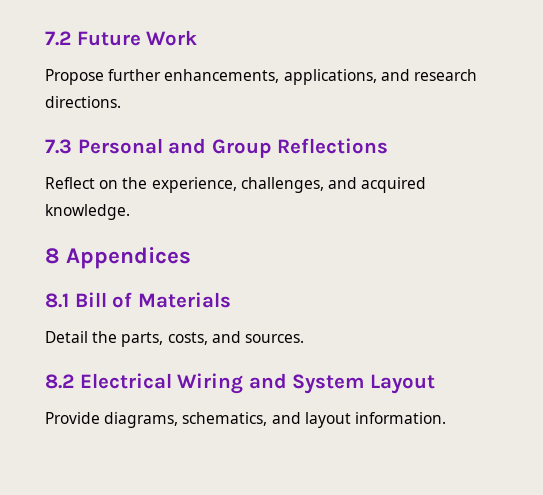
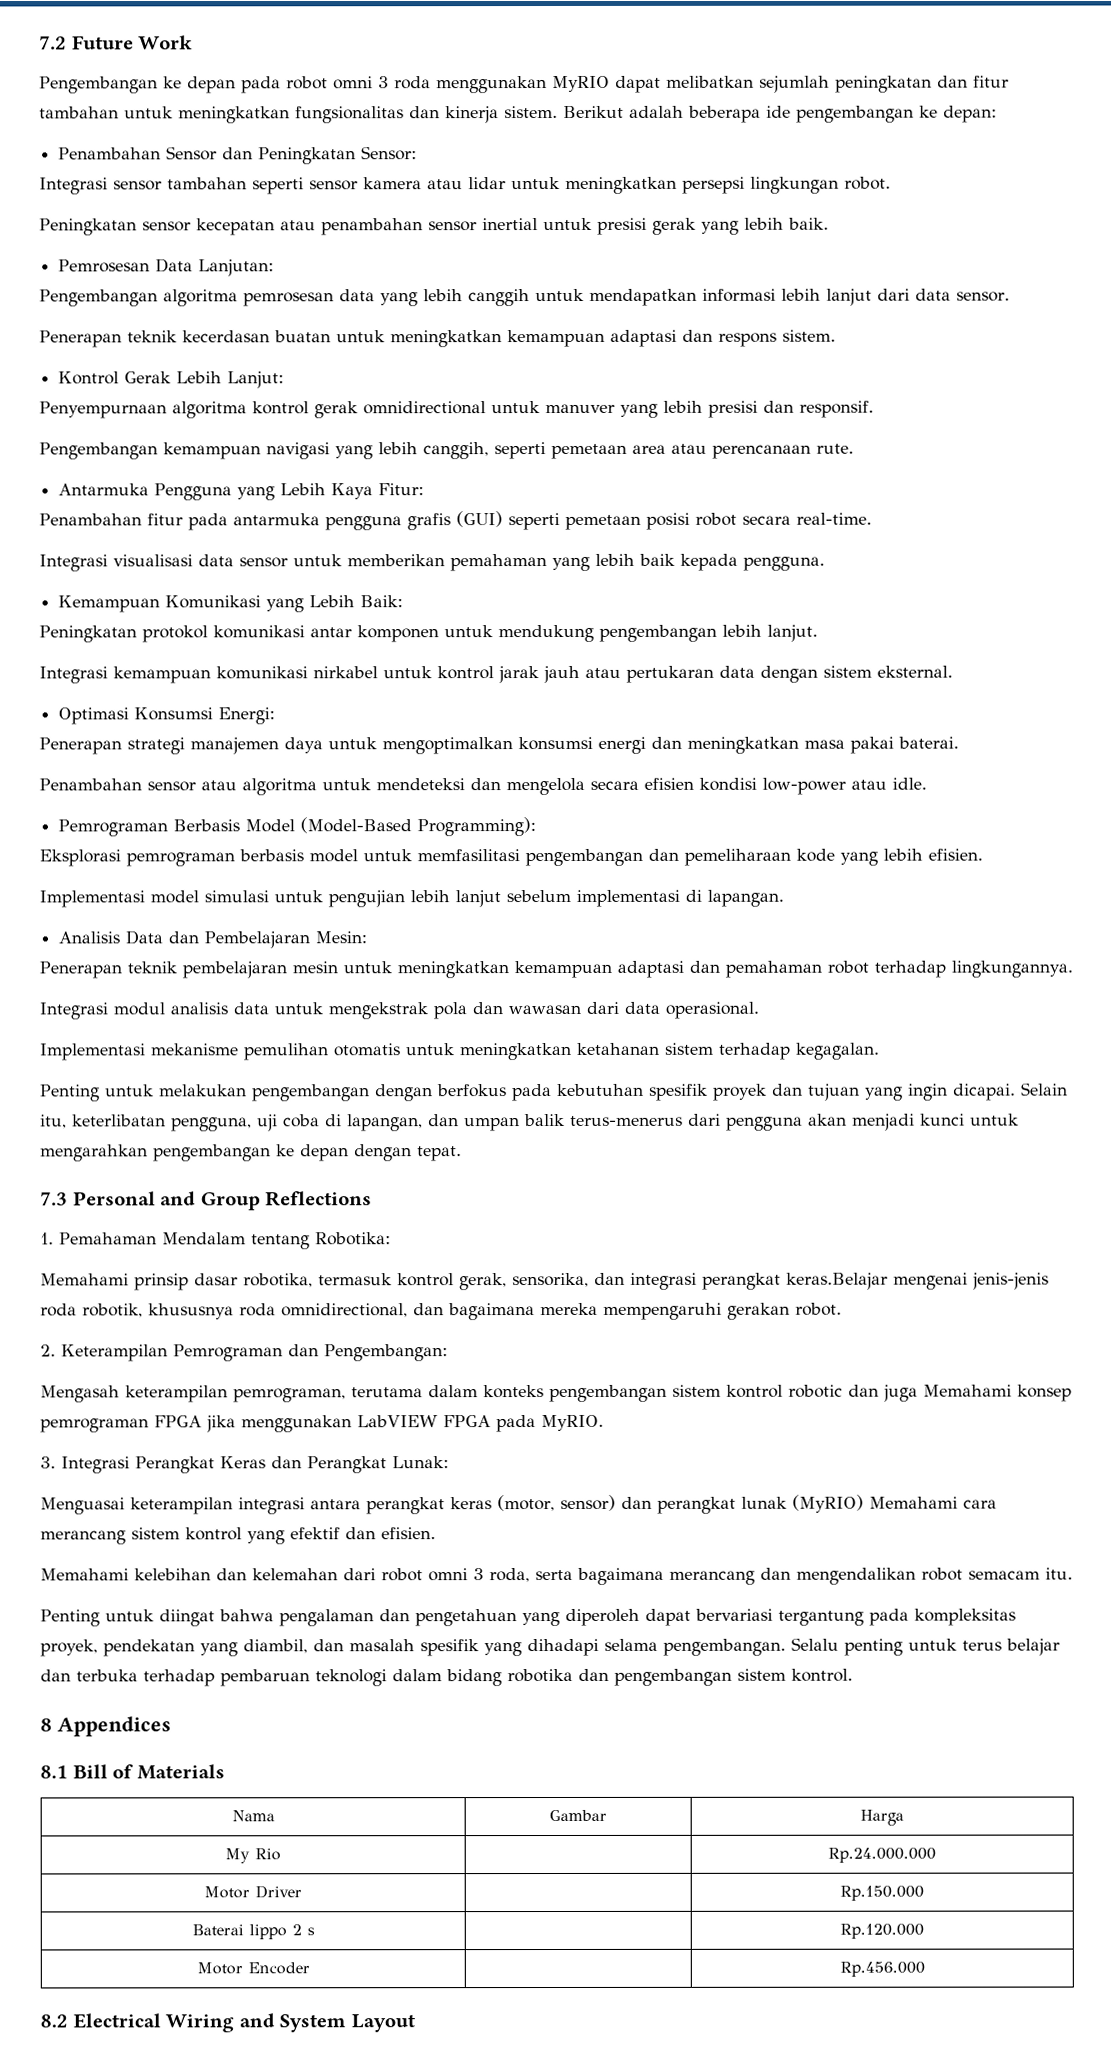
[45,69,477,85] [45,96,121,108] Propose further enhancements, applications, and research directions. -> [39,75,1009,94] [39,105,997,124] [58,146,418,165] [39,176,891,195] [39,217,829,236] [58,258,275,277] [39,288,1010,307] [39,329,836,348] [58,371,285,389] [39,400,874,419] [39,442,854,460] [58,483,425,501] [39,511,872,531] [39,553,825,572] [58,595,404,613] [39,624,818,643] [39,665,953,684] [58,707,276,725] [39,736,959,755] [39,777,927,796] [58,817,537,837] [39,848,983,867] [39,889,784,908] [58,930,368,949] [39,960,1073,979] [39,1001,759,1020] [40,1042,880,1061] [40,1082,1068,1102] [40,1113,1019,1132] [40,1144,462,1162] Pengembangan ke depan pada robot omni 3 roda menggunakan MyRIO dapat melibatkan sejumlah peningkatan dan fitur tambahan untuk meningkatkan fungsionalitas dan kinerja sistem. Berikut adalah beberapa ide pengembangan ke depan: // Penambahan Sensor dan Peningkatan Sensor: // Integrasi sensor tambahan seperti sensor kamera atau lidar untuk meningkatkan persepsi lingkungan robot. // Peningkatan sensor kecepatan atau penambahan sensor inertial untuk presisi gerak yang lebih baik. // Pemrosesan Data Lanjutan: // Pengembangan algoritma pemrosesan data yang lebih canggih untuk mendapatkan informasi lebih lanjut dari data sensor. // Penerapan teknik kecerdasan buatan untuk meningkatkan kemampuan adaptasi dan respons sistem. // Kontrol Gerak Lebih Lanjut: // Penyempurnaan algoritma kontrol gerak omnidirectional untuk manuver yang lebih presisi dan responsif. // Pengembangan kemampuan navigasi yang lebih canggih, seperti pemetaan area atau perencanaan rute. // Antarmuka Pengguna yang Lebih Kaya Fitur: // Penambahan fitur pada antarmuka pengguna grafis (GUI) seperti pemetaan posisi robot secara real-time. // Integrasi visualisasi data sensor untuk memberikan pemahaman yang lebih baik kepada pengguna. // Kemampuan Komunikasi yang Lebih Baik: // Peningkatan protokol komunikasi antar komponen untuk mendukung pengembangan lebih lanjut. // Integrasi kemampuan komunikasi nirkabel untuk kontrol jarak jauh atau pertukaran data dengan sistem eksternal. // Optimasi Konsumsi Energi: // Penerapan strategi manajemen daya untuk mengoptimalkan konsumsi energi dan meningkatkan masa pakai baterai. // Penambahan sensor atau algoritma untuk mendeteksi dan mengelola secara efisien kondisi low-power atau idle. // Pemrograman Berbasis Model (Model-Based Programming): // Eksplorasi pemrograman berbasis model untuk memfasilitasi pengembangan dan pemeliharaan kode yang lebih efisien. // Implementasi model simulasi untuk pengujian lebih lanjut sebelum implementasi di lapangan. // Analisis Data dan Pembelajaran Mesin: // Penerapan teknik pembelajaran mesin untuk meningkatkan kemampuan adaptasi dan pemahaman robot terhadap lingkungannya. // Integrasi modul analisis data untuk mengekstrak pola dan wawasan dari data operasional. // Implementasi mekanisme pemulihan otomatis untuk meningkatkan ketahanan sistem terhadap kegagalan. // Penting untuk melakukan pengembangan dengan berfokus pada kebutuhan spesifik proyek dan tujuan yang ingin dicapai. Selain itu, keterlibatan pengguna, uji coba di lapangan, dan umpan balik terus-menerus dari pengguna akan menjadi kunci untuk mengarahkan pengembangan ke depan dengan tepat.
[45,177,427,193] [45,204,130,220] Reflect on the experience, challenges, and acquired knowledge. -> [40,1232,391,1250] [40,1272,1049,1291] [40,1302,842,1321] [40,1344,448,1362] [40,1384,1072,1403] [40,1414,604,1433] [40,1456,449,1474] [40,1494,997,1515] [40,1527,436,1545] [40,1567,1073,1585] [40,1608,1016,1627] [40,1637,1060,1657] [40,1668,853,1687] 1. Pemahaman Mendalam tentang Robotika: // Memahami prinsip dasar robotika, termasuk kontrol gerak, sensorika, dan integrasi perangkat keras.Belajar mengenai jenis-jenis roda robotik, khususnya roda omnidirectional, dan bagaimana mereka mempengaruhi gerakan robot. // 2. Keterampilan Pemrograman dan Pengembangan: // Mengasah keterampilan pemrograman, terutama dalam konteks pengembangan sistem kontrol robotic dan juga Memahami konsep pemrograman FPGA jika menggunakan LabVIEW FPGA pada MyRIO. // 3. Integrasi Perangkat Keras dan Perangkat Lunak: // Menguasai keterampilan integrasi antara perangkat keras (motor, sensor) dan perangkat lunak (MyRIO) Memahami cara merancang sistem kontrol yang efektif dan efisien. // Memahami kelebihan dan kelemahan dari robot omni 3 roda, serta bagaimana merancang dan mengendalikan robot semacam itu. // Penting untuk diingat bahwa pengalaman dan pengetahuan yang diperoleh dapat bervariasi tergantung pada kompleksitas proyek, pendekatan yang diambil, dan masalah spesifik yang dihadapi selama pengembangan. Selalu penting untuk terus belajar dan terbuka terhadap pembaruan teknologi dalam bidang robotika dan pengembangan sistem kontrol.
[45,331,304,347] // Detail the parts, costs, and sources. -> [231,1810,275,1822] [549,1809,607,1822] [860,1809,904,1826] [225,1848,281,1864] [828,1847,936,1863] [204,1885,302,1899] [840,1885,924,1901] [191,1924,315,1940] [840,1923,924,1939] [196,1962,310,1975] [839,1961,925,1977] // Nama | Gambar | Harga // My Rio | | Rp.24.000.000 // Motor Driver | | Rp.150.000 // Baterai lippo 2 s | | Rp.120.000 // Motor Encoder | | Rp.456.000
[45,412,446,428] // Provide diagrams, schematics, and layout information. -> (415, 2023) none

